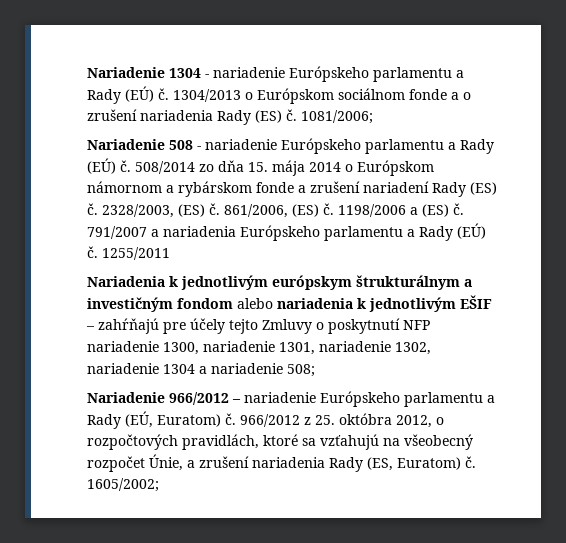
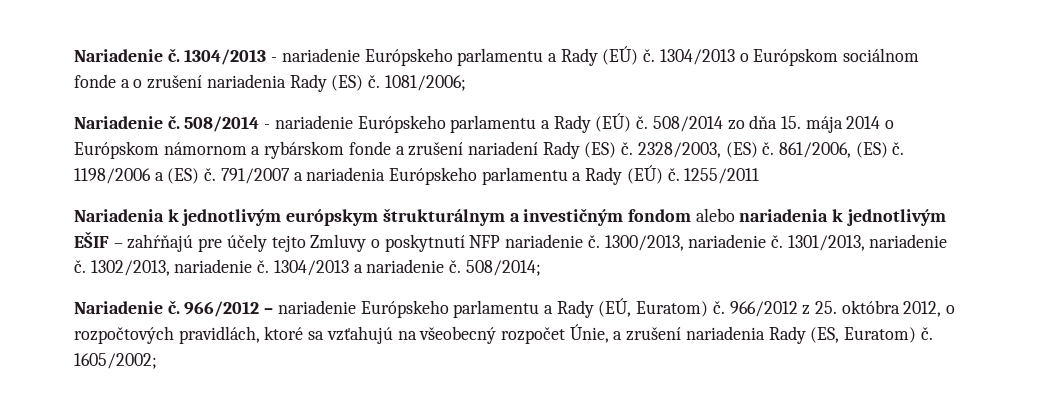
[86,67,201,78] Nariadenie 1304 -> [73,48,267,65] Nariadenie č. 1304/2013
[168,140,193,150] 508 -> [167,115,260,132] č. 508/2014
[162,341,431,355] [86,363,315,377] [86,392,165,403] 1300, nariadenie 1301, nariadenie 1302, nariadenie 1304 a nariadenie 508; // Nariadenie -> [587,234,948,251] [73,259,541,276] [73,300,180,314] č. 1300/2013, nariadenie č. 1301/2013, nariadenie č. 1302/2013, nariadenie č. 1304/2013 a nariadenie č. 508/2014; // Nariadenie č.

